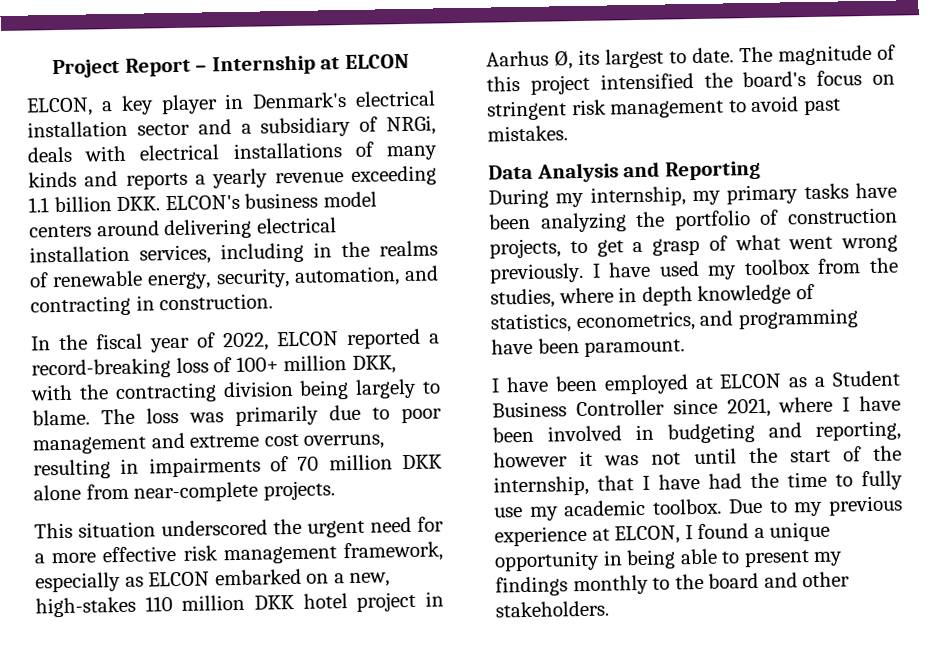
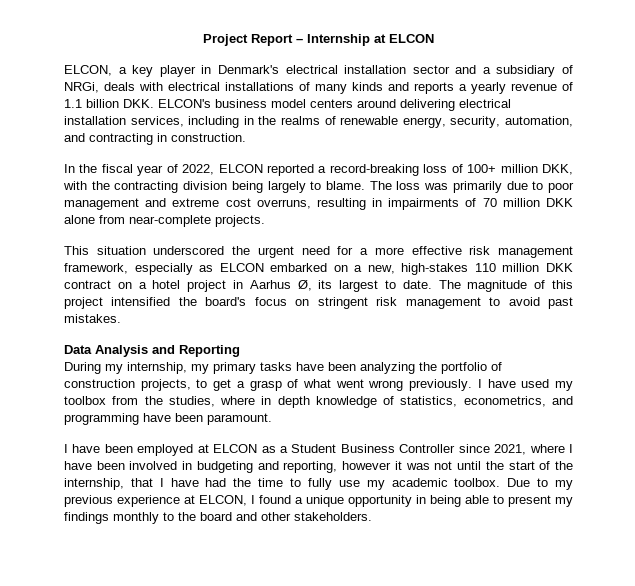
[351,165,438,186] exceeding -> [562,82,573,91] of
(296, 602) none -> [64,280,147,289] contract on a

